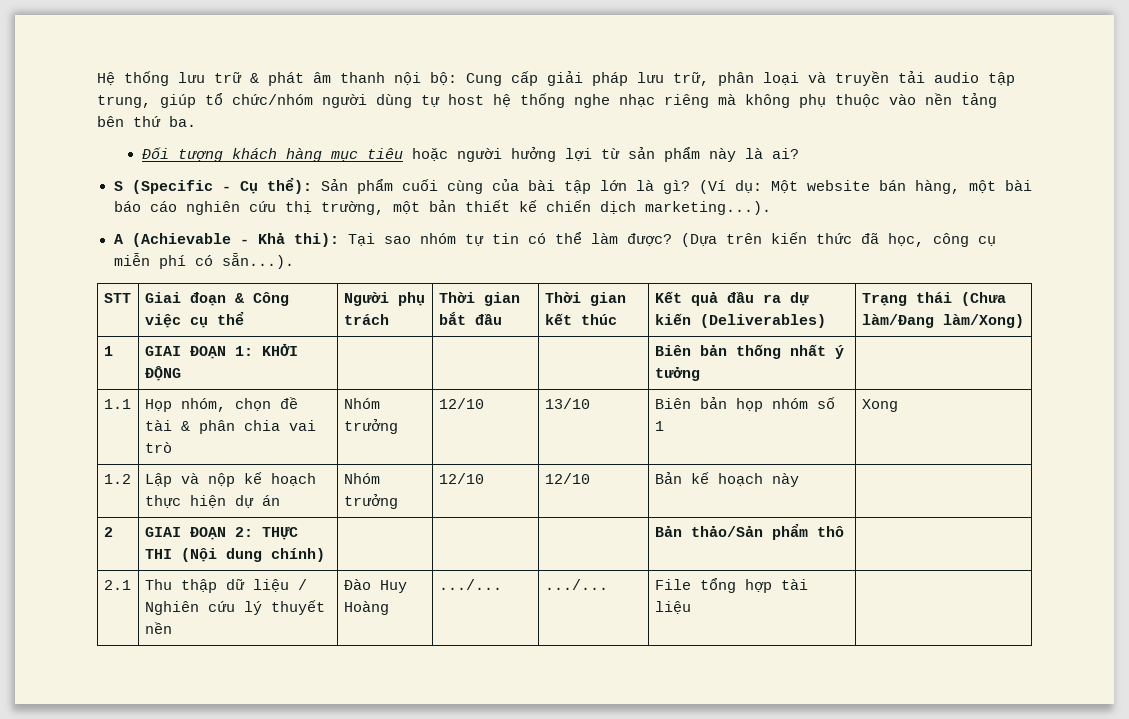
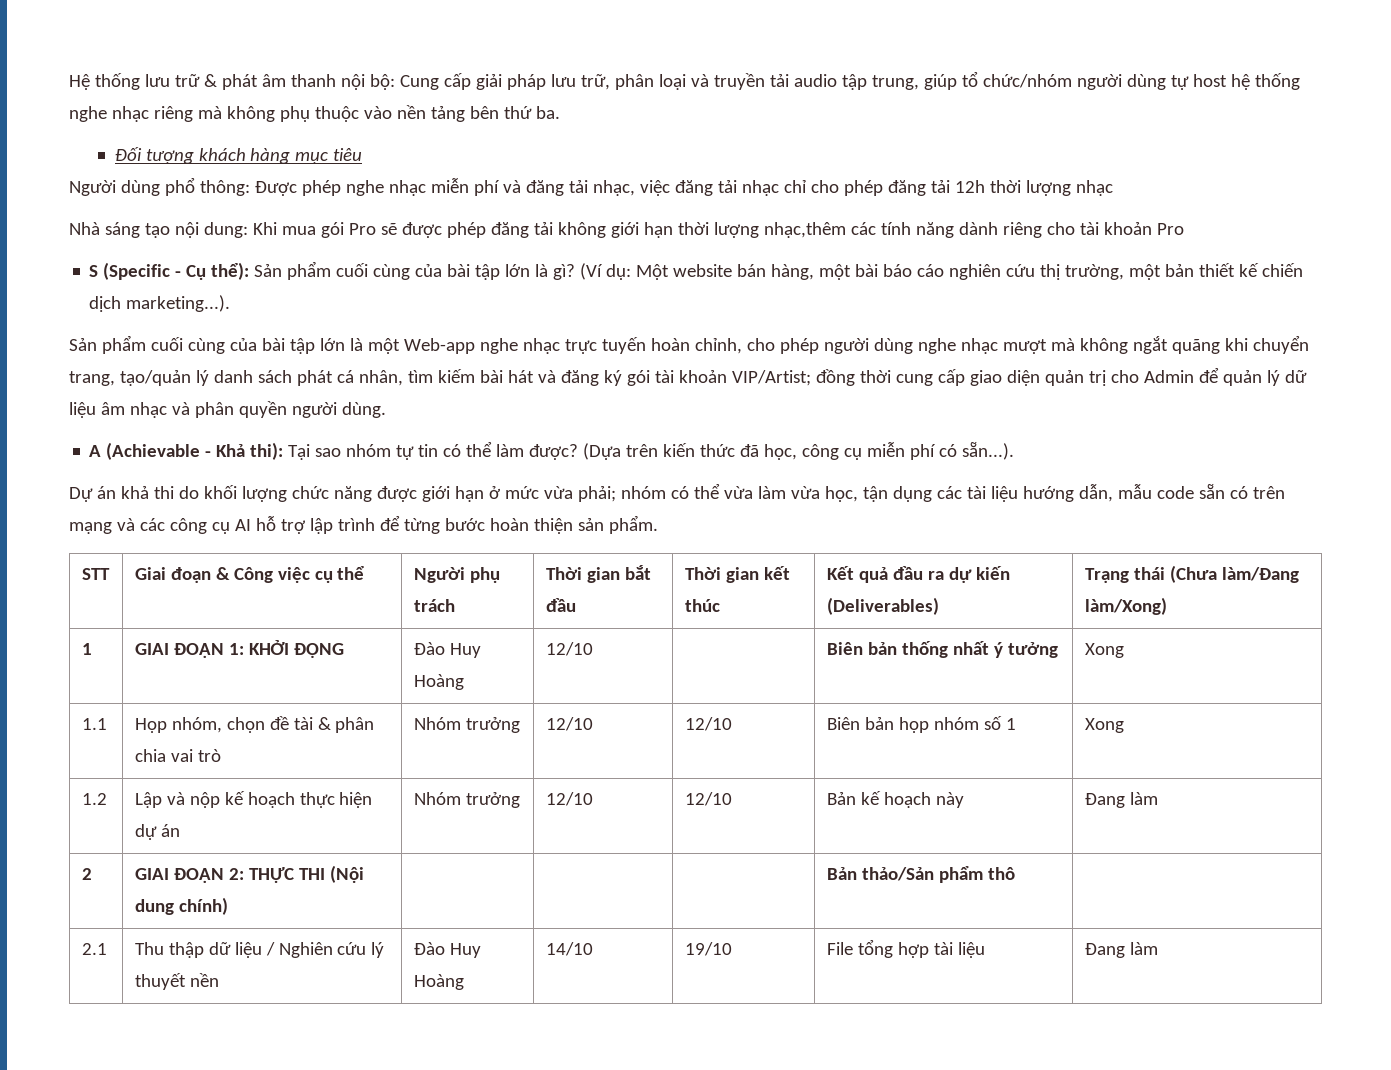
[411,147,799,162] hoặc người hưởng lợi từ sản phẩm này là ai? -> [69,177,1113,196] [69,222,1184,238] // Người dùng phổ thông: Được phép nghe nhạc miễn phí và đăng tải nhạc, việc đăng tải nhạc chỉ cho phép đăng tải 12h thời lượng nhạc // Nhà sáng tạo nội dung: Khi mua gói Pro sẽ được phép đăng tải không giới hạn thời lượng nhạc,thêm các tính năng dành riêng cho tài khoản Pro
(771, 208) none -> [69,335,1309,354] [69,367,1307,386] [69,401,386,418] // Sản phẩm cuối cùng của bài tập lớn là một Web-app nghe nhạc trực tuyến hoàn chỉnh, cho phép người dùng nghe nhạc mượt mà không ngắt quãng khi chuyển trang, tạo/quản lý danh sách phát cá nhân, tìm kiếm bài hát và đăng ký gói tài khoản VIP/Artist; đồng thời cung cấp giao diện quản trị cho Admin để quản lý dữ liệu âm nhạc và phân quyền người dùng.
(294, 261) none -> [69,483,1285,502] [69,515,658,534] // Dự án khả thi do khối lượng chức năng được giới hạn ở mức vừa phải; nhóm có thể vừa làm vừa học, tận dụng các tài liệu hướng dẫn, mẫu code sẵn có trên mạng và các công cụ AI hỗ trợ lập trình để từng bước hoàn thiện sản phẩm.
(181, 373) | -> [413,642,481,658] [413,674,464,690] [545,642,593,656] Đào Huy Hoàng | 12/10
(700, 374) none -> [1084,643,1124,658] Xong
[544,398,590,409] 13/10 -> [684,717,732,731] 12/10
(799, 480) none -> [1084,792,1158,808] Đang làm
[438,579,502,590] [544,579,608,590] .../... | .../... -> [545,942,593,956] [684,942,732,956] 14/10 | 19/10
(691, 607) none -> [1084,942,1158,958] Đang làm

